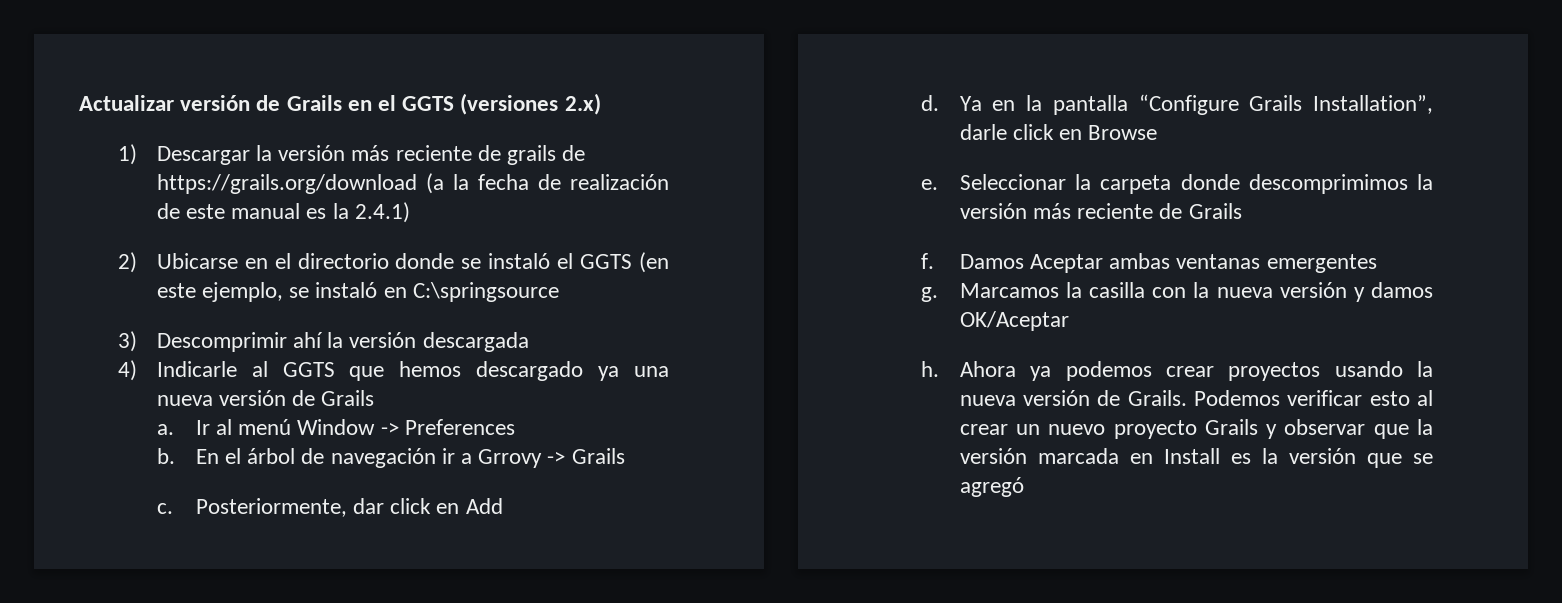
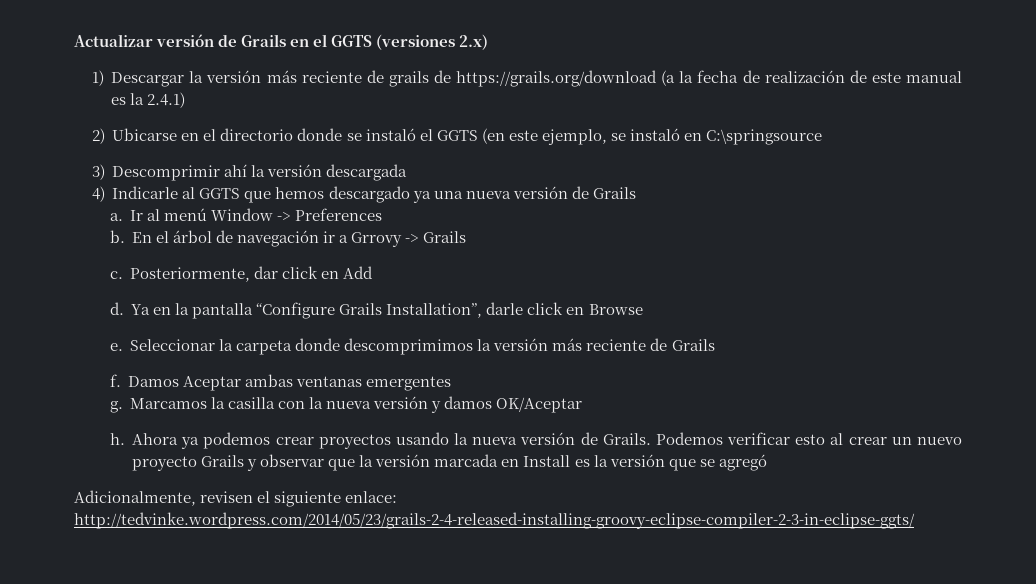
(1024, 487) none -> [74,490,398,507] [74,512,915,529] // Adicionalmente, revisen el siguiente enlace: http://tedvinke.wordpress.com/2014/05/23/grails-2-4-released-installing-groovy-eclipse-compiler-2-3-in-eclipse-ggts/

